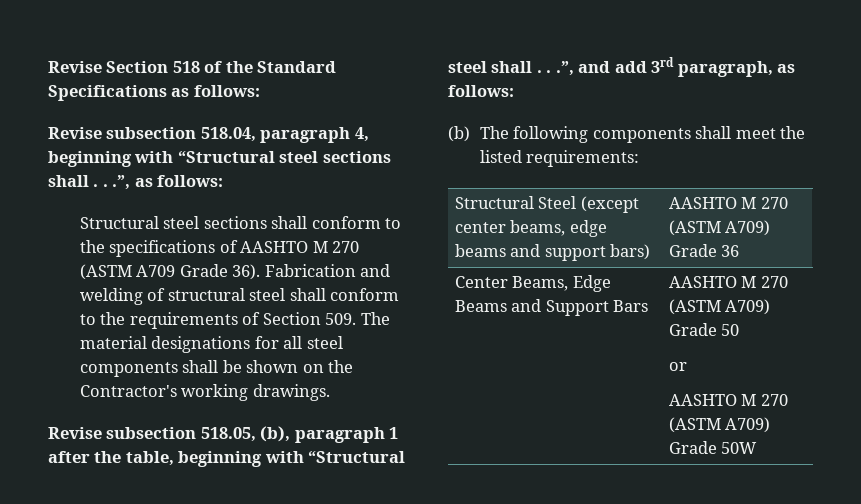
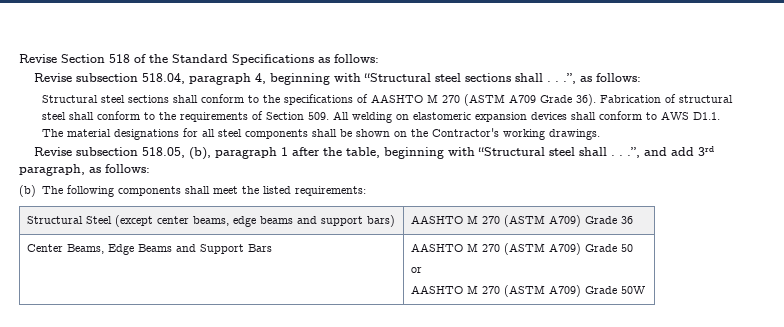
[360,264,391,277] [79,288,143,305] and welding -> (661, 99) none
(357, 319) none -> [332,111,720,123] All welding on elastomeric expansion devices shall conform to AWS D1.1.

